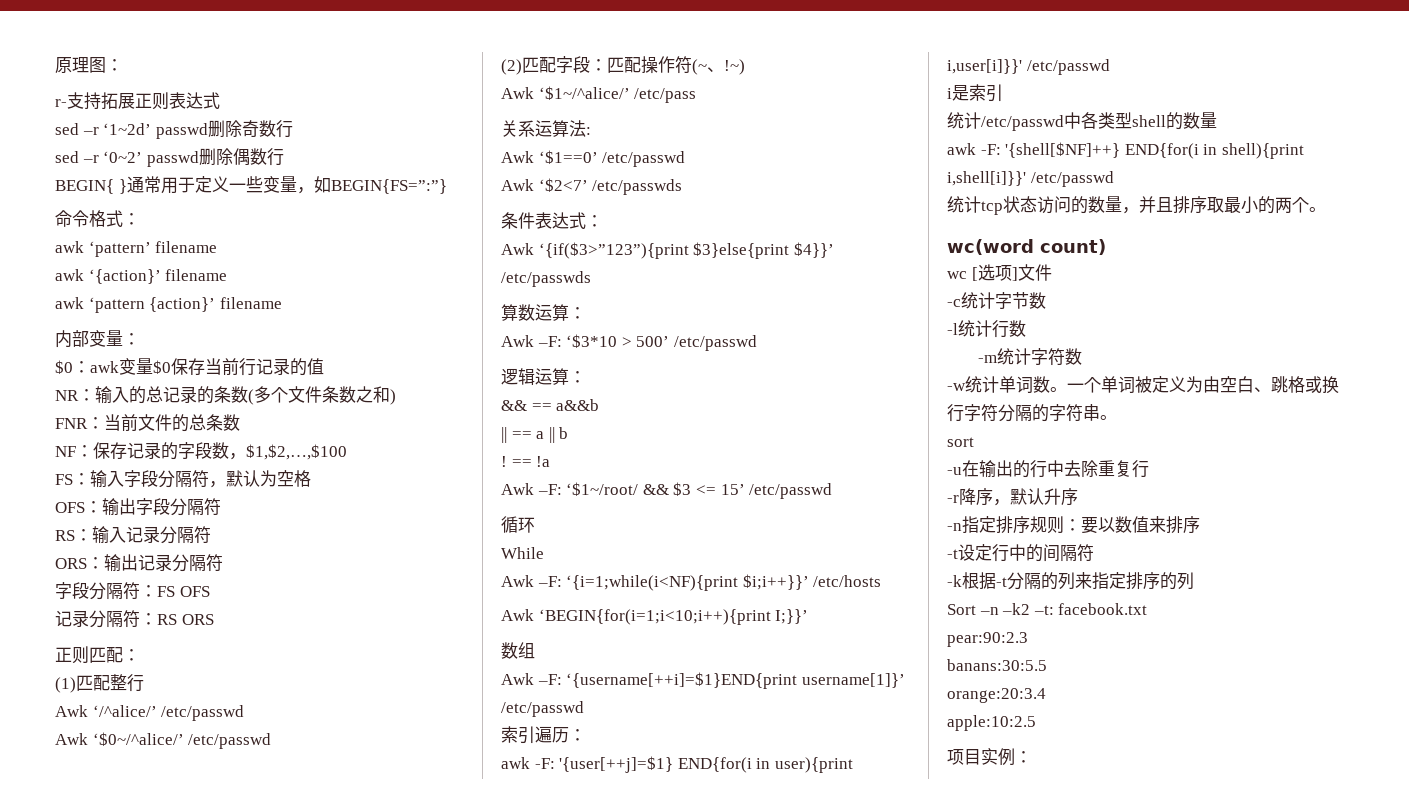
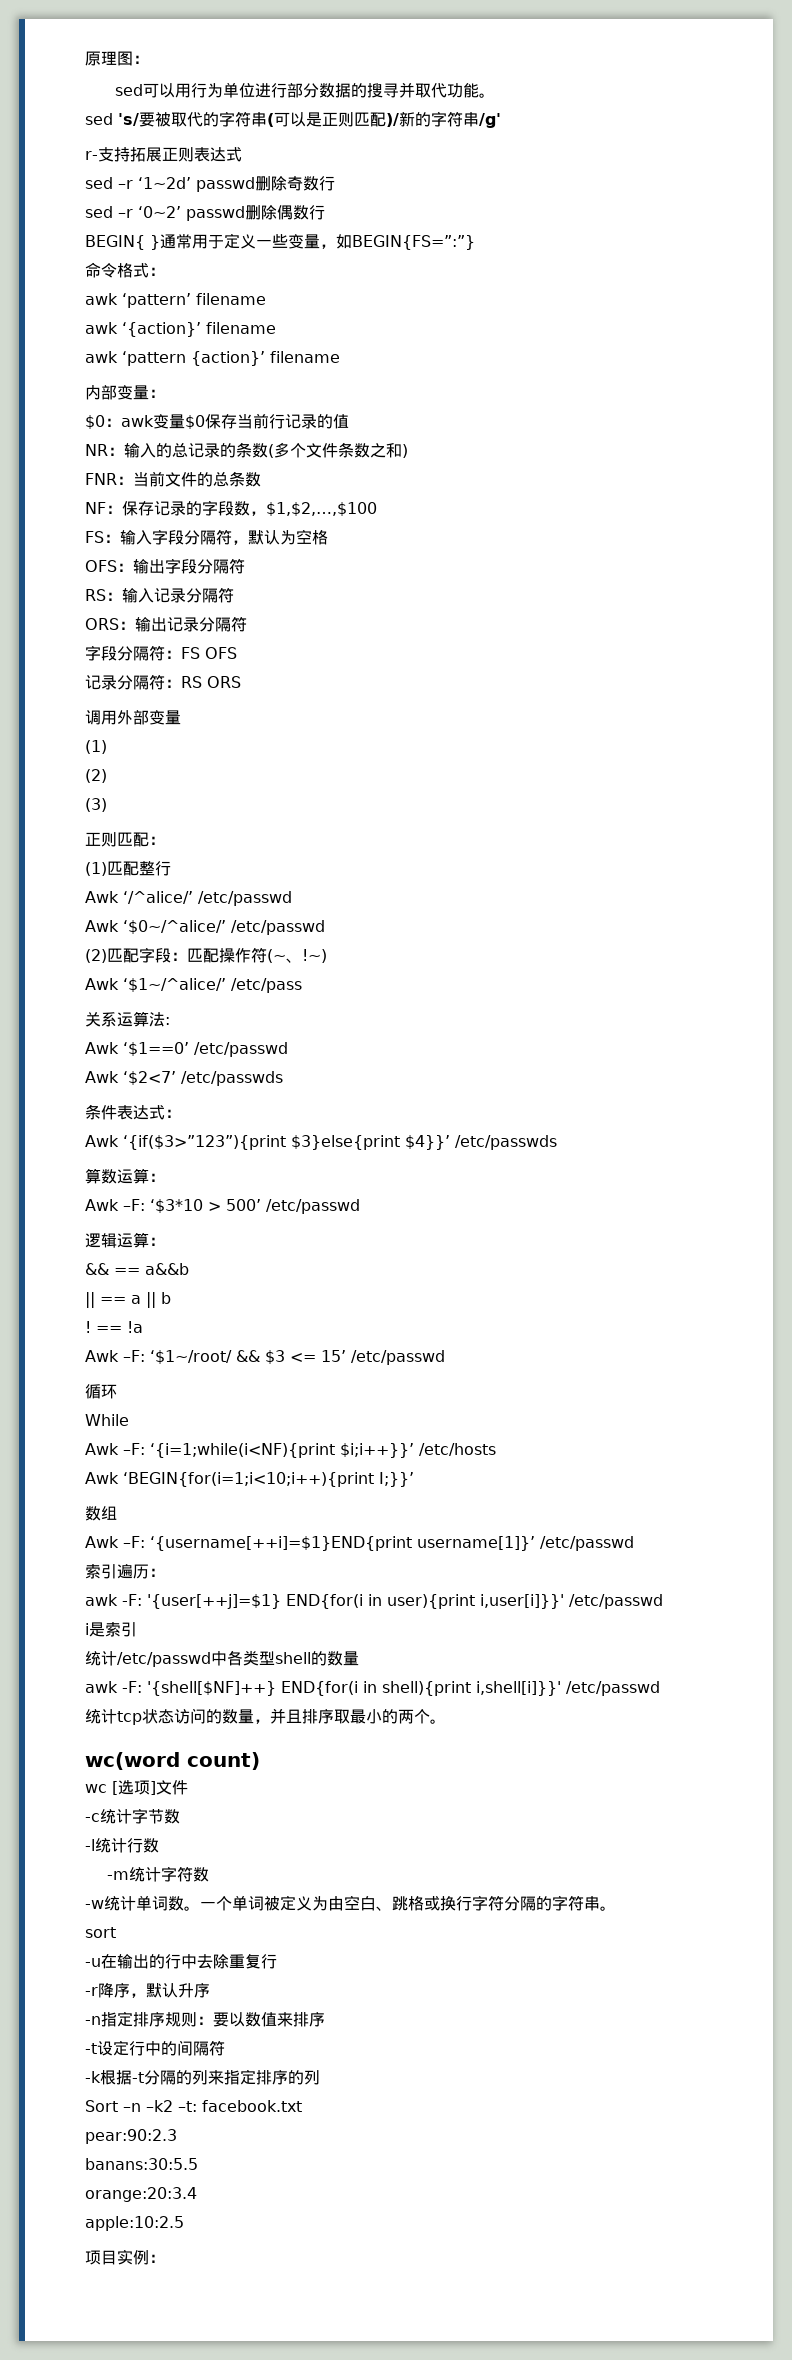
(123, 65) none -> [115,82,496,98] [85,111,501,128] // sed可以用行为单位进行部分数据的搜寻并取代功能。 // sed 's/要被取代的字符串(可以是正则匹配)/新的字符串/g'
(214, 619) none -> [85,710,181,725] [85,740,107,754] [85,769,107,783] [85,798,107,812] // 调用外部变量 // (1) // (2) // (3)

